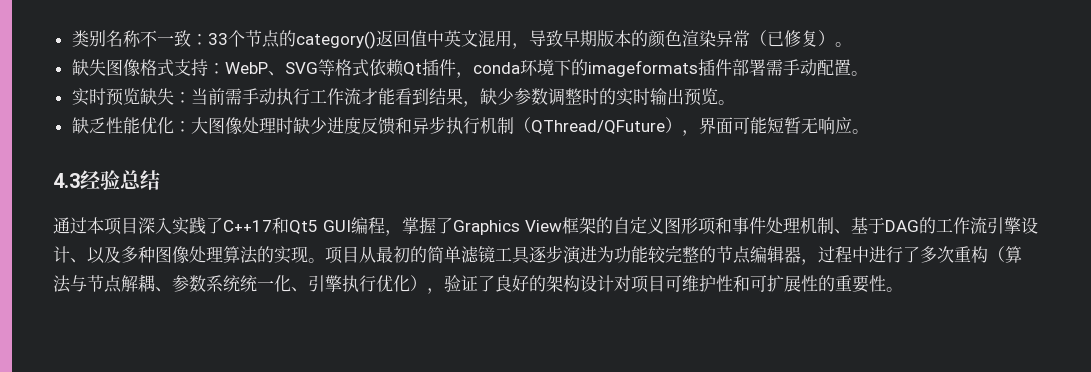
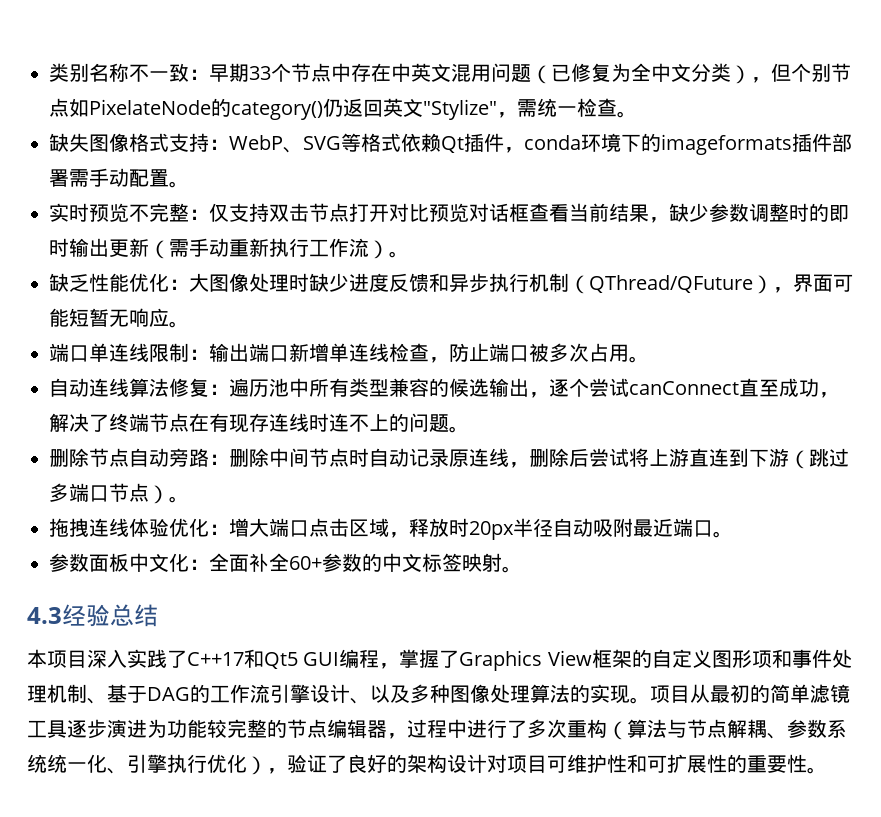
(208, 39) none -> [209,63,249,82] 早期
[278,30,835,49] 的category()返回值中英文混用，导致早期版本的颜色渲染异常（已修复） -> [331,63,851,84] [49,98,617,120] 中存在中英文混用问题（已修复为全中文分类），但个别节点如PixelateNode的category()仍返回英文"Stylize"，需统一检查
[139,88,429,105] 缺失：当前需手动执行工作流才能看到 -> [129,203,609,222] 不完整：仅支持双击节点打开对比预览对话框查看当前
[615,88,718,106] 实时输出预览 -> [829,205,849,222] [49,238,389,259] 即时输出更新（需手动重新执行工作流）
(869, 131) none -> [49,343,649,363] [49,378,839,398] [49,413,469,433] [49,448,849,469] [49,483,189,504] [49,518,733,540] [49,553,522,573] // 端口单连线限制：输出端口新增单连线检查，防止端口被多次占用。 // 自动连线算法修复：遍历池中所有类型兼容的候选输出，逐个尝试canConnect直至成功，解决了终端节点在有现存连线时连不上的问题。 // 删除节点自动旁路：删除中间节点时自动记录原连线，删除后尝试将上游直连到下游（跳过多端口节点）。 // 拖拽连线体验优化：增大端口点击区域，释放时20px半径自动吸附最近端口。 // 参数面板中文化：全面补全60+参数的中文标签映射。
[53,217,87,234] 通过 -> (158, 615) none

